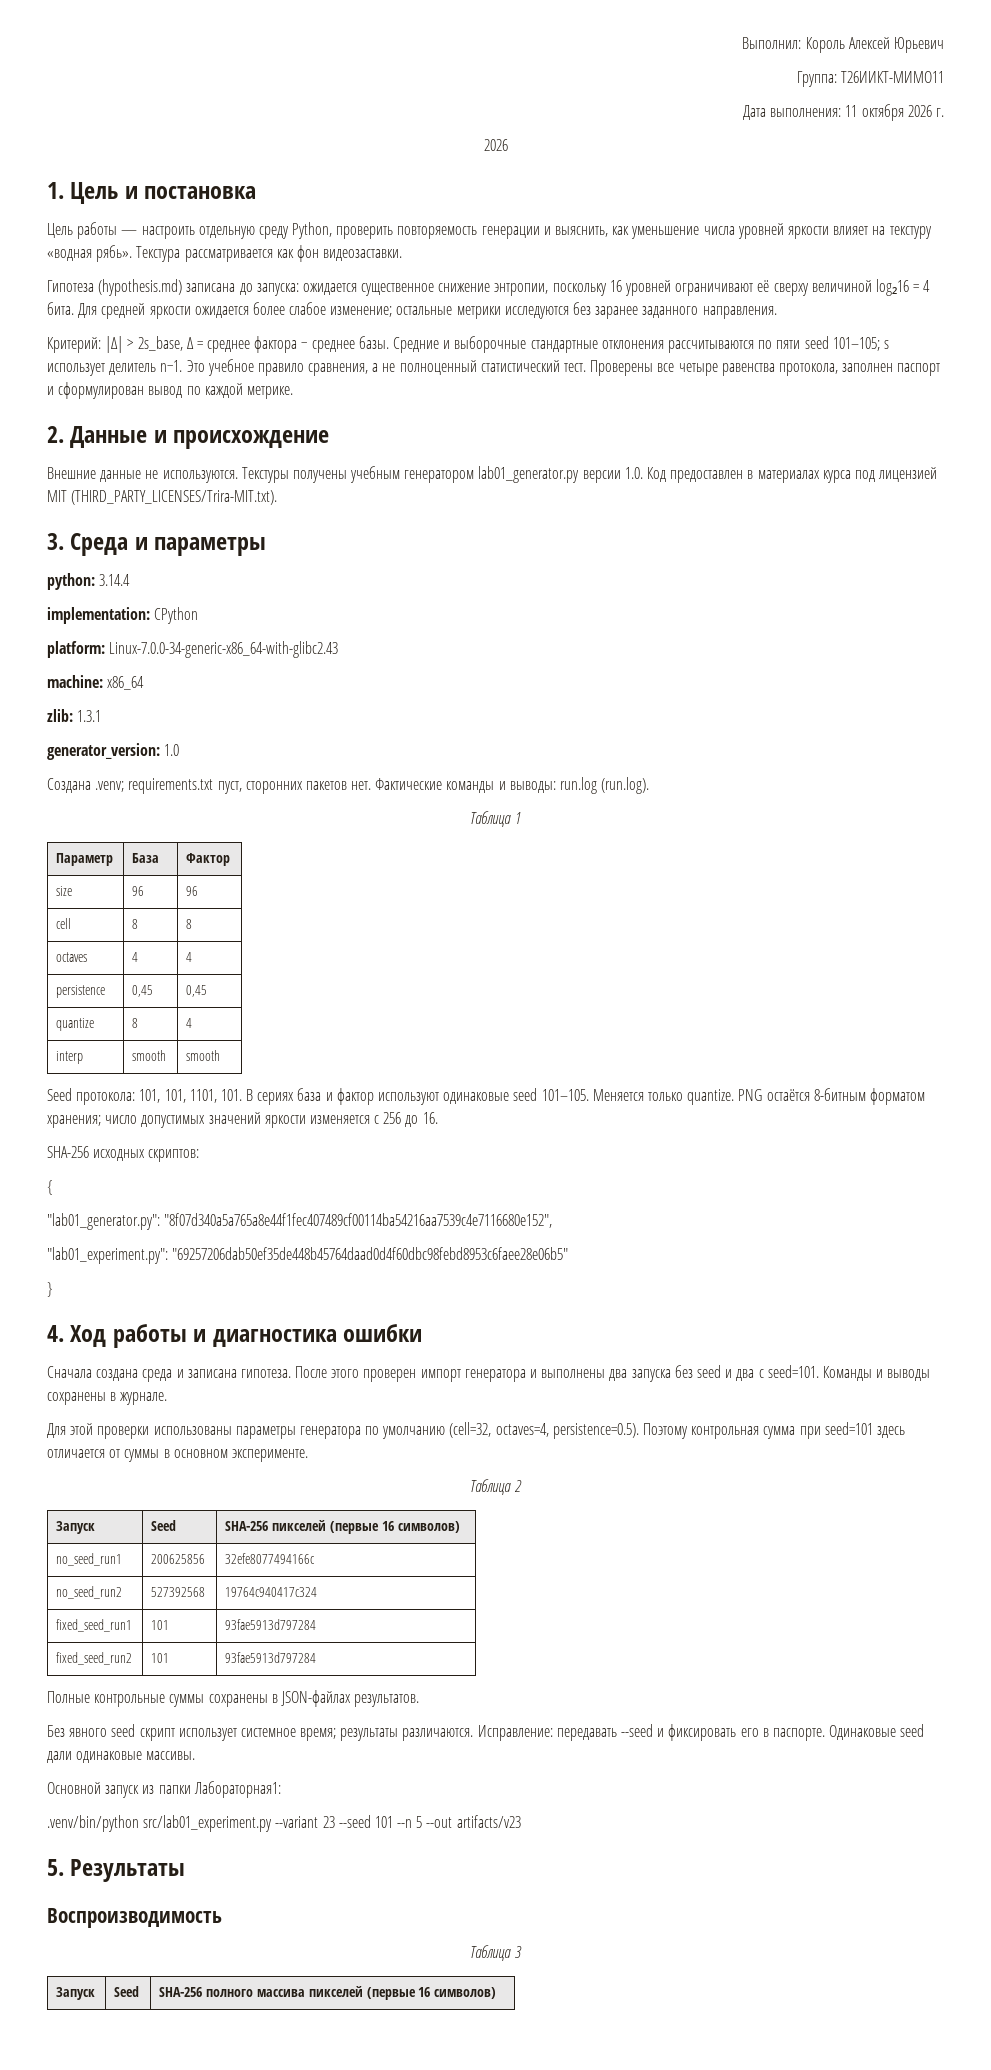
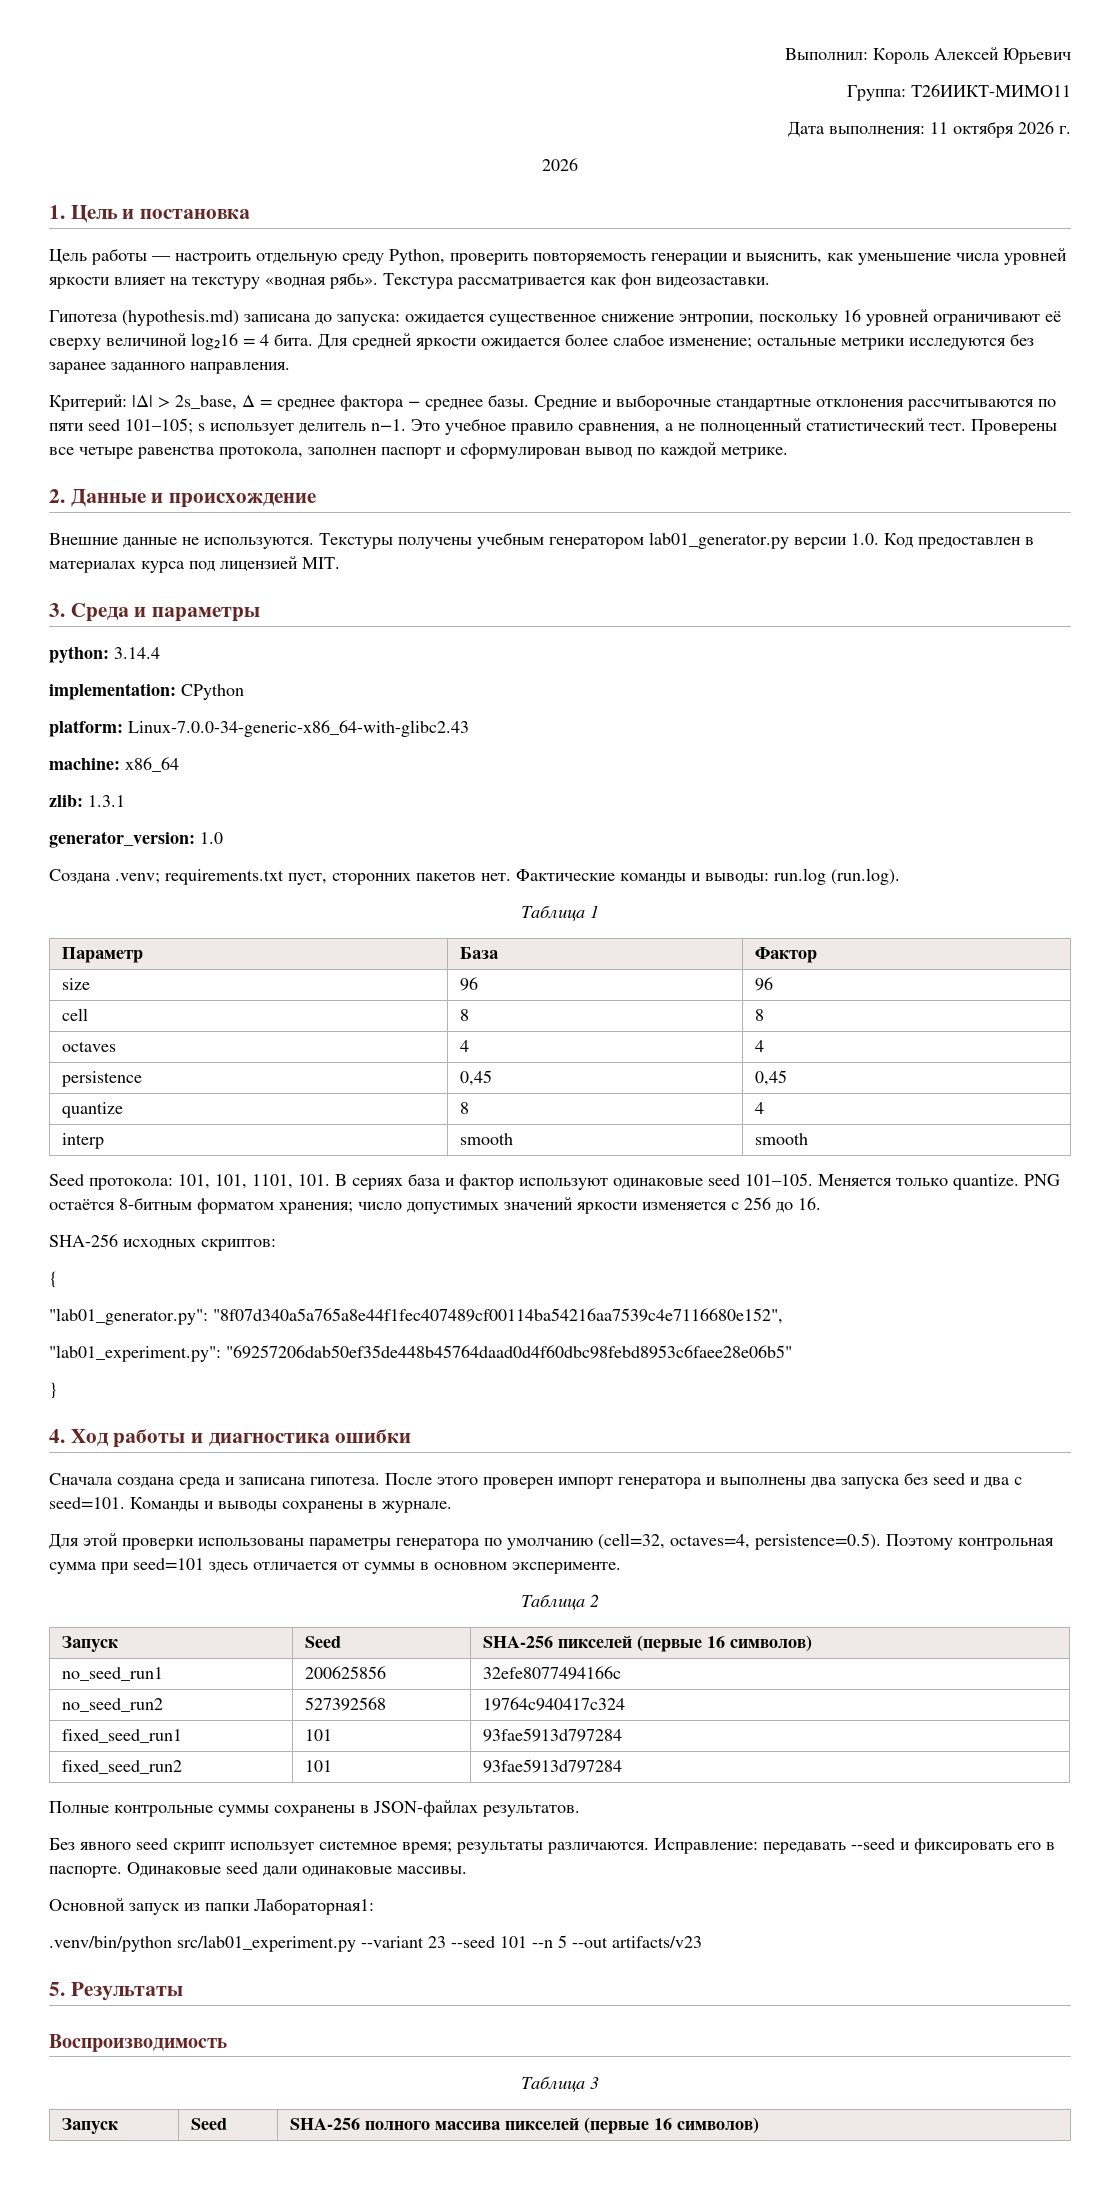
[47,490,278,505] MIT (THIRD_PARTY_LICENSES/Trira-MIT.txt). -> [302,557,340,569] MIT.

